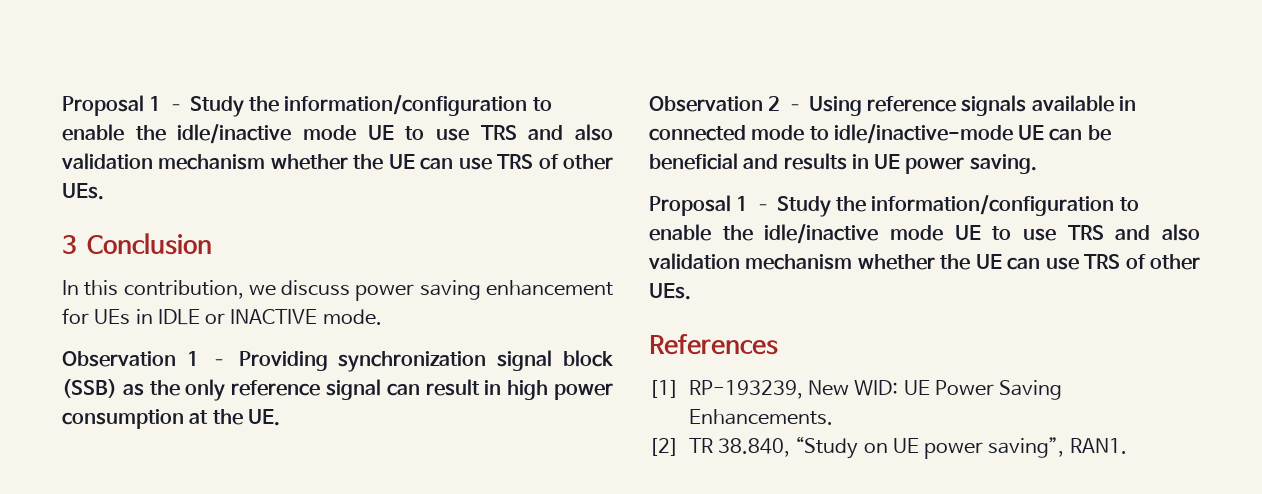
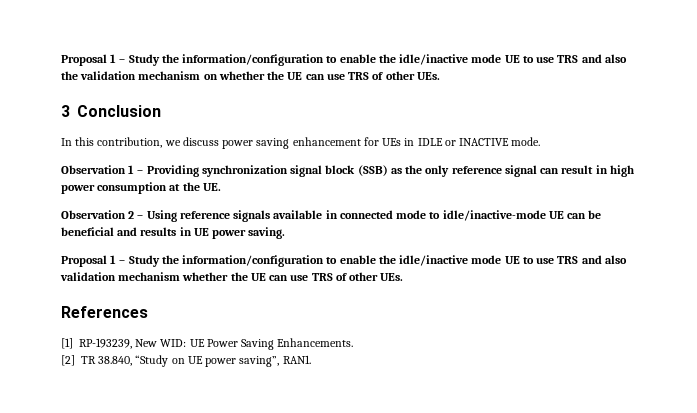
[61,153,266,170] validation mechanism -> [61,71,218,80] the validation mechanism on

